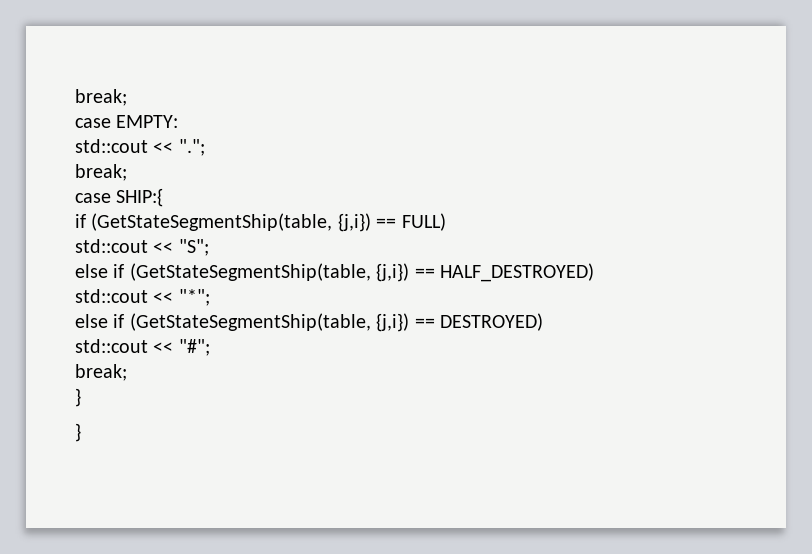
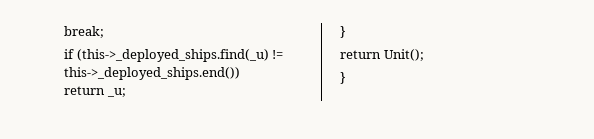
[75,89,127,106] [75,115,179,128] [75,139,205,156] [75,164,127,181] [75,188,164,207] [75,213,446,232] [75,239,209,256] [75,263,594,282] [75,289,210,306] [75,313,543,332] [75,339,210,356] [75,364,127,381] [75,388,81,407] break; // case EMPTY: // std::cout << "."; // break; // case SHIP:{ // if (GetStateSegmentShip(table, {j,i}) == FULL) // std::cout << "S"; // else if (GetStateSegmentShip(table, {j,i}) == HALF_DESTROYED) // std::cout << "*"; // else if (GetStateSegmentShip(table, {j,i}) == DESTROYED) // std::cout << "#"; // break; // } -> [64,26,104,38] [64,49,284,62] [64,67,240,80] [64,86,126,97] [340,26,346,38] [340,49,424,61] break; // if (this->_deployed_ships.find(_u) != this->_deployed_ships.end()) // return _u; // } // return Unit();

